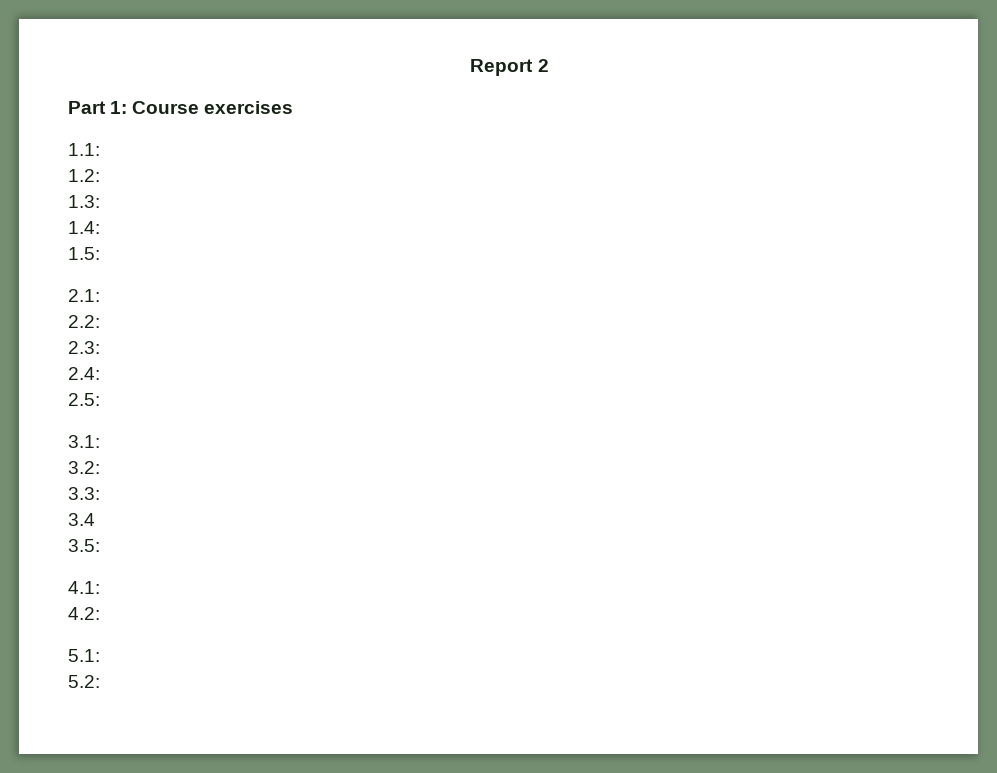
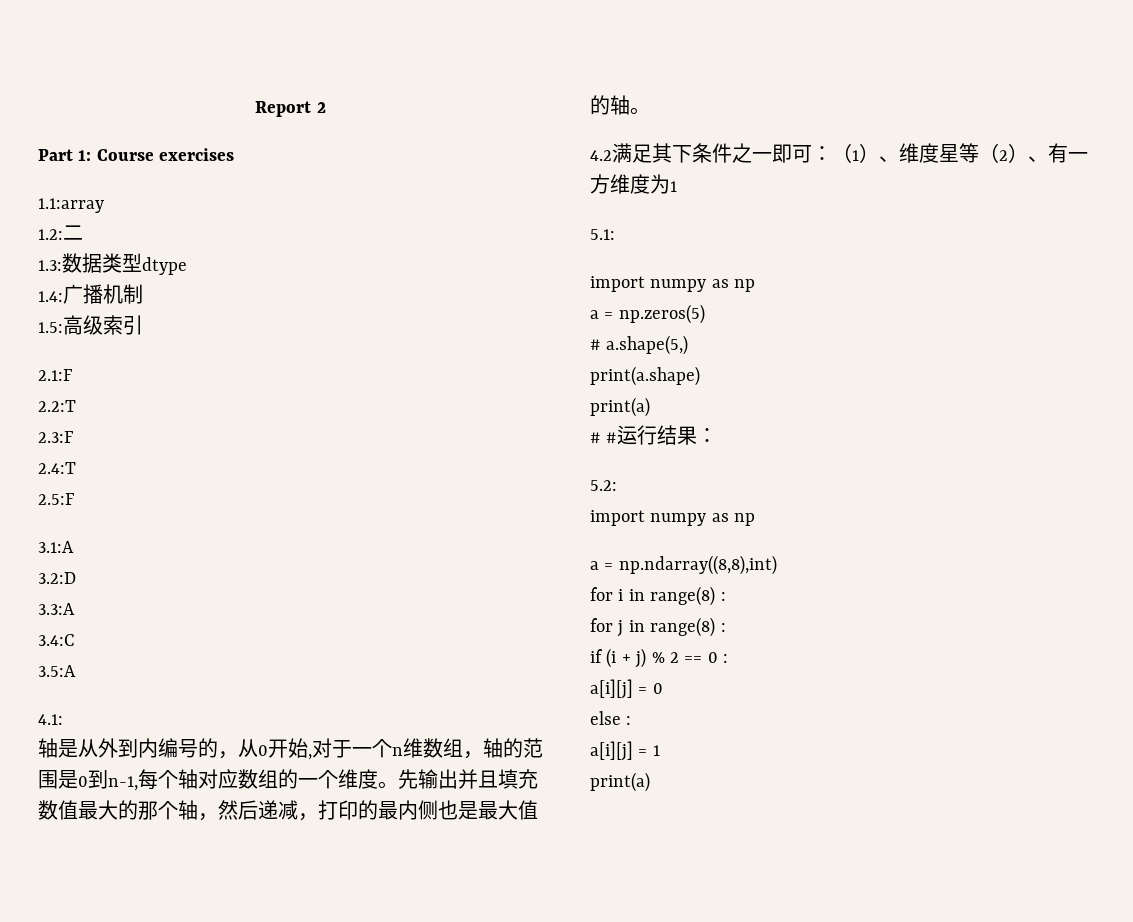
[68,143,100,156] 1.1: -> [38,198,104,213] 1.1:array
(100, 175) none -> [63,225,83,240] 二
(100, 201) none -> [62,253,187,275] 数据类型dtype
(100, 227) none -> [63,284,143,304] 广播机制
[68,289,100,302] [68,315,100,328] [68,341,100,354] [68,367,100,380] [68,393,100,406] [68,435,100,448] [68,461,100,474] [68,487,100,500] [68,513,95,526] [68,539,100,552] [68,581,100,594] [68,607,100,620] [68,649,100,662] [68,675,100,688] // 2.1: // 2.2: // 2.3: // 2.4: // 2.5: // 3.1: // 3.2: // 3.3: // 3.4 // 3.5: // 4.1: // 4.2: // 5.1: // 5.2: -> [63,315,143,335] [38,369,72,381] [38,400,76,412] [38,431,73,443] [38,462,76,474] [38,493,74,505] [38,541,74,553] [38,572,76,584] [38,603,75,615] [38,634,74,646] [38,665,76,677] [38,714,63,725] [38,738,543,760] [38,769,538,791] [38,800,538,821] [590,95,650,115] [590,143,1088,163] [590,174,677,194] [590,229,615,240] [590,276,756,292] [590,304,705,324] [590,335,689,355] [590,366,700,386] [590,397,650,417] [590,425,718,445] [590,480,617,491] [590,510,756,526] [590,555,777,575] [590,586,726,606] [590,617,726,637] [590,648,729,668] [590,679,663,699] [590,711,632,725] [590,741,660,761] [590,772,650,792] 高级索引 // 2.1:F // 2.2:T // 2.3:F // 2.4:T // 2.5:F // 3.1:A // 3.2:D // 3.3:A // 3.4:C // 3.5:A // 4.1: // 轴是从外到内编号的，从0开始,对于一个n维数组，轴的范围是0到n-1,每个轴对应数组的一个维度。先输出并且填充数值最大的那个轴，然后递减，打印的最内侧也是最大值的轴。 // 4.2满足其下条件之一即可：（1）、维度星等（2）、有一方维度为1 // 5.1: // import numpy as np // a = np.zeros(5) // # a.shape(5,) // print(a.shape) // print(a) // # #运行结果： // 5.2: // import numpy as np // a = np.ndarray((8,8),int) // for i in range(8) : // for j in range(8) : // if (i + j) % 2 == 0 : // a[i][j] = 0 // else : // a[i][j] = 1 // print(a)

